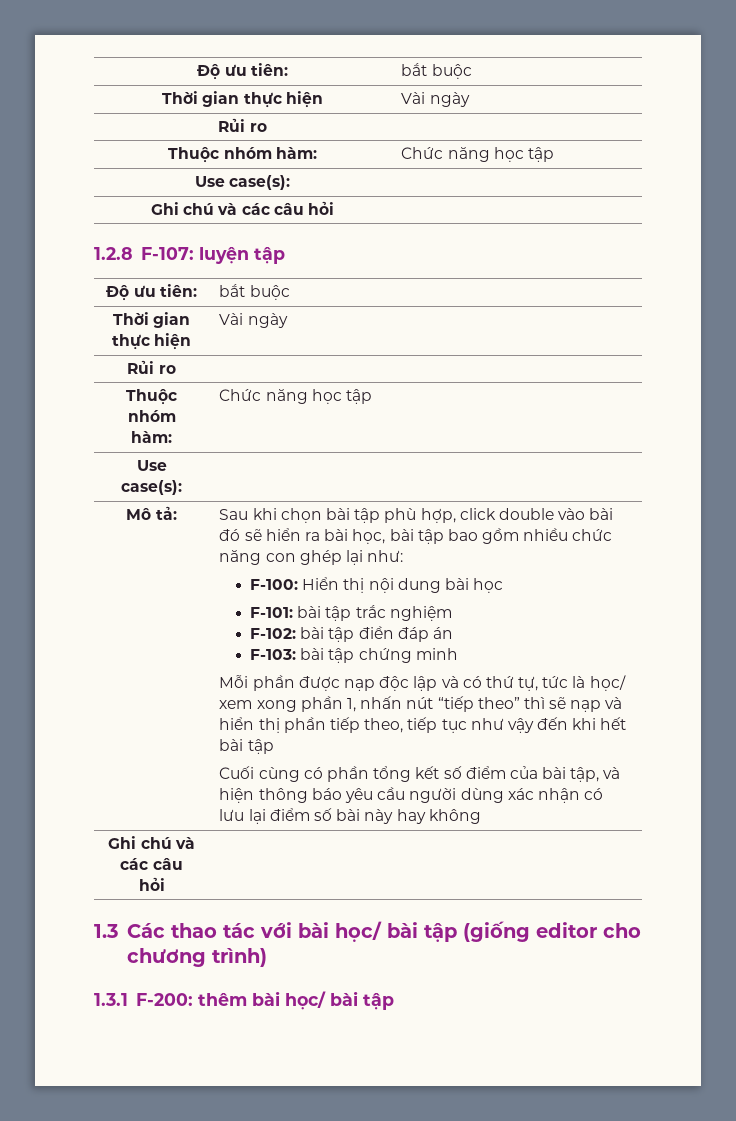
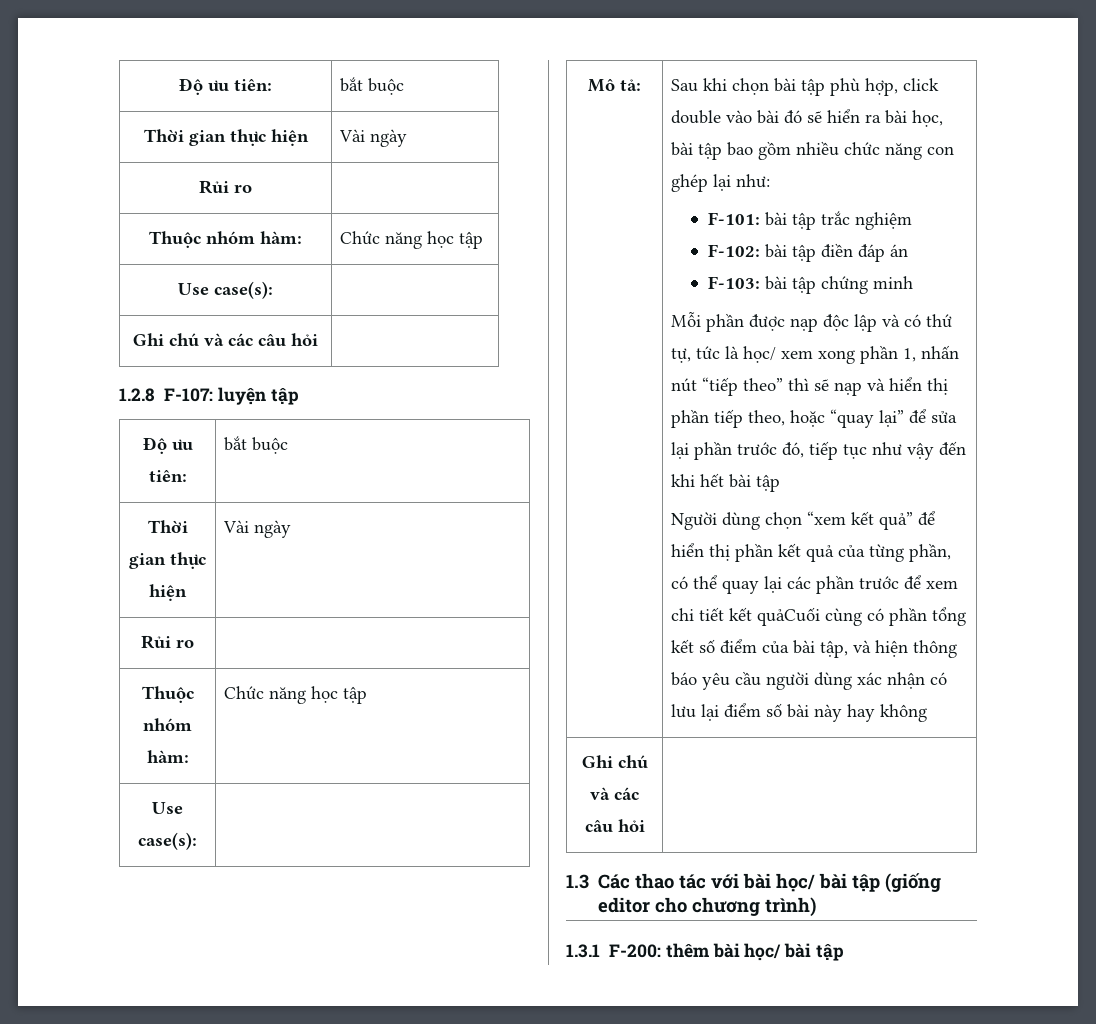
[249,577,504,593] // F-100: Hiển thị nội dung bài học -> (771, 181) none
(404, 725) none -> [790,409,958,428] [671,441,805,460] hoặc “quay lại” để sửa lại phần trước đó,
[219,766,255,779] Cuối -> [671,511,936,530] [671,543,952,562] [671,575,959,594] [671,607,821,626] Người dùng chọn “xem kết quả” để hiển thị phần kết quả của từng phần, có thể quay lại các phần trước để xem chi tiết kết quảCuối

